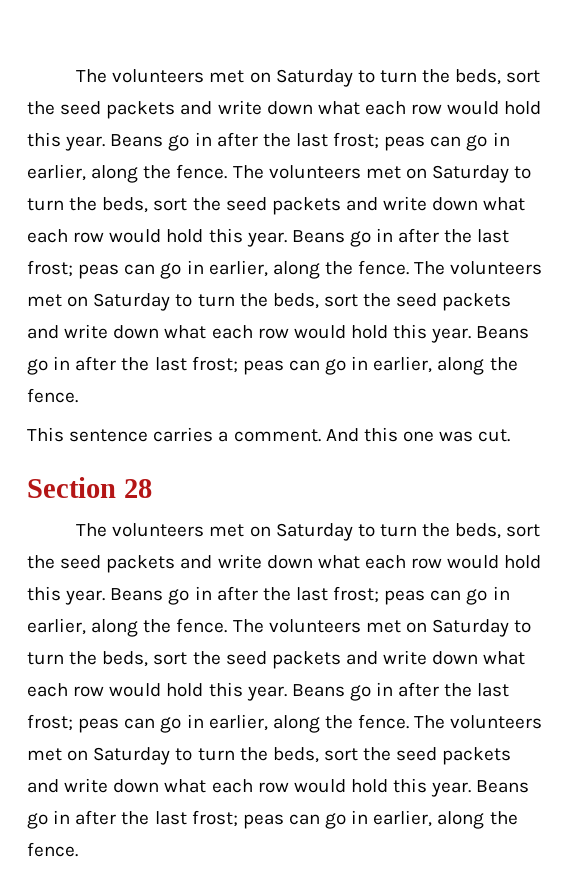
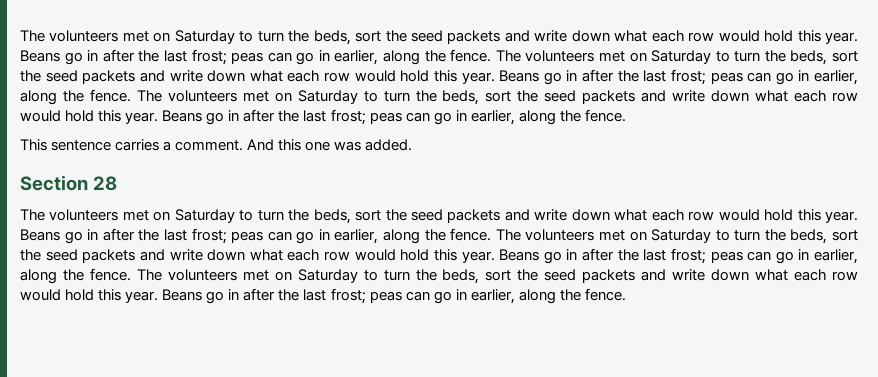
[478,429,511,442] cut. -> [365,139,413,151] added.

